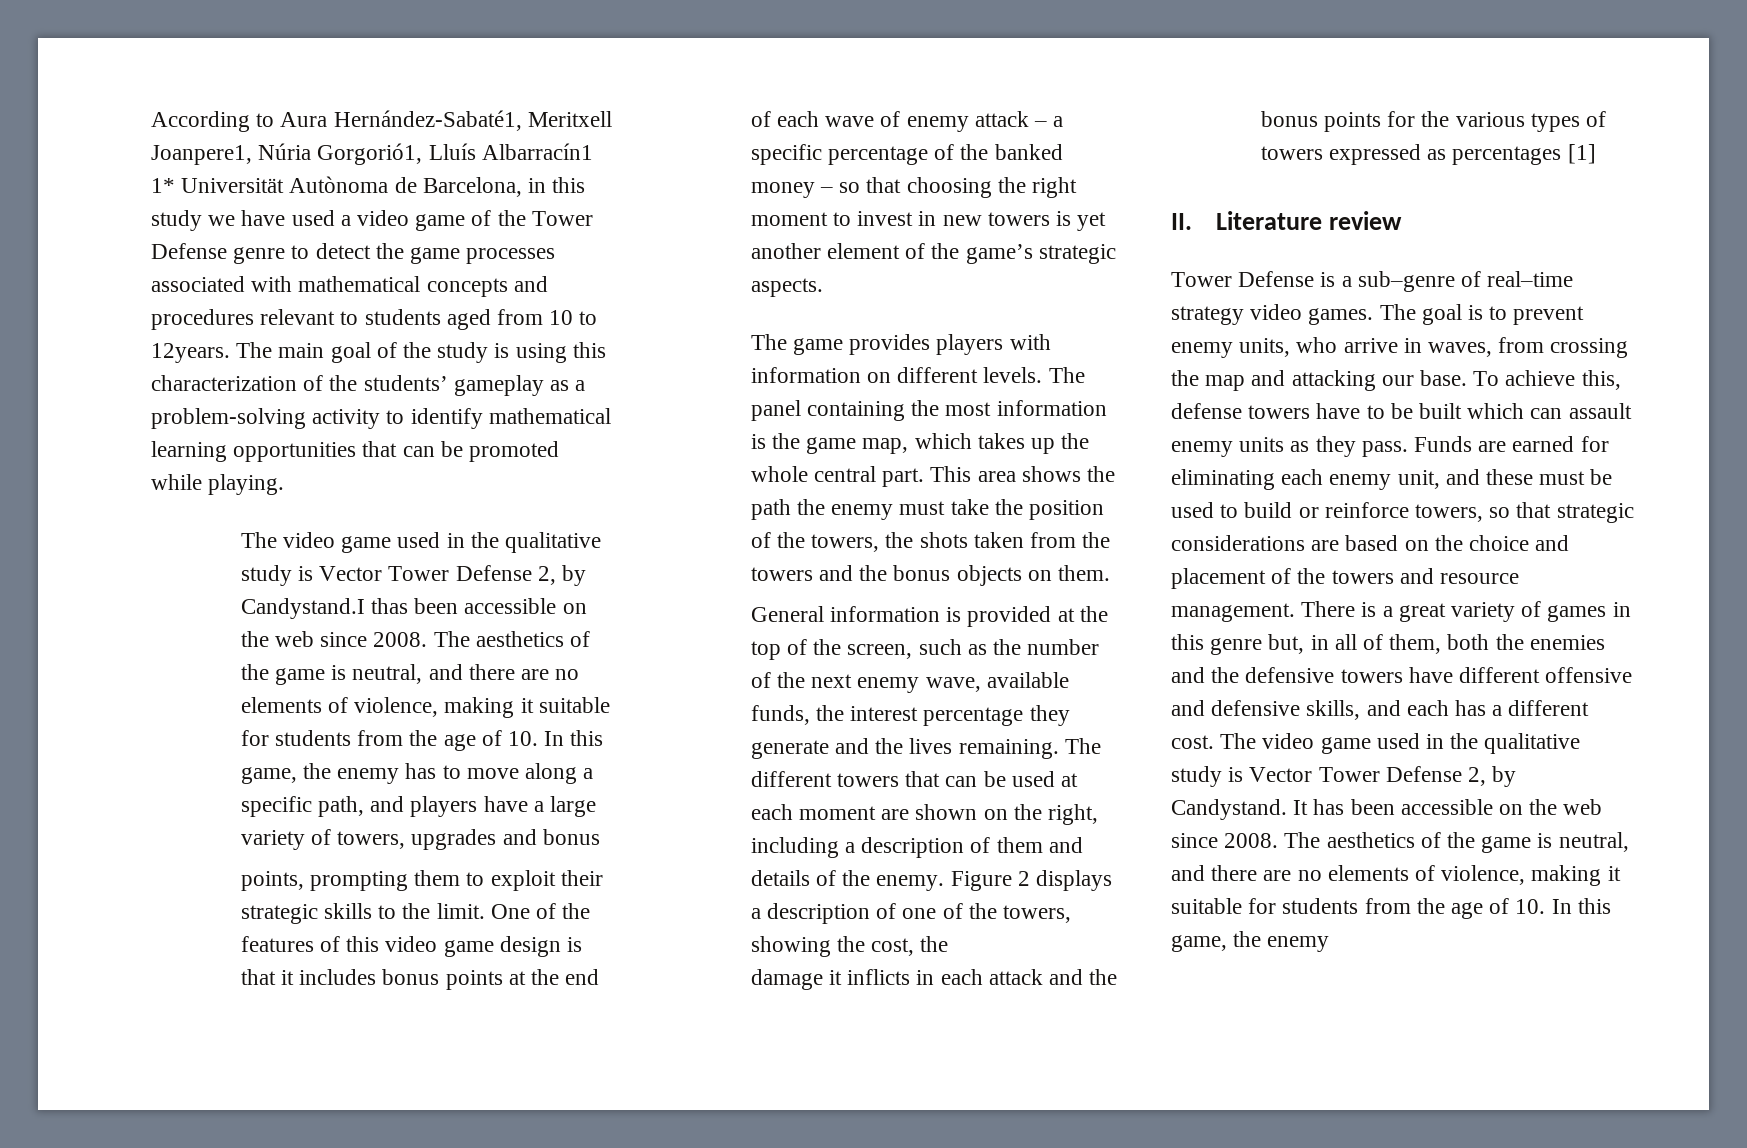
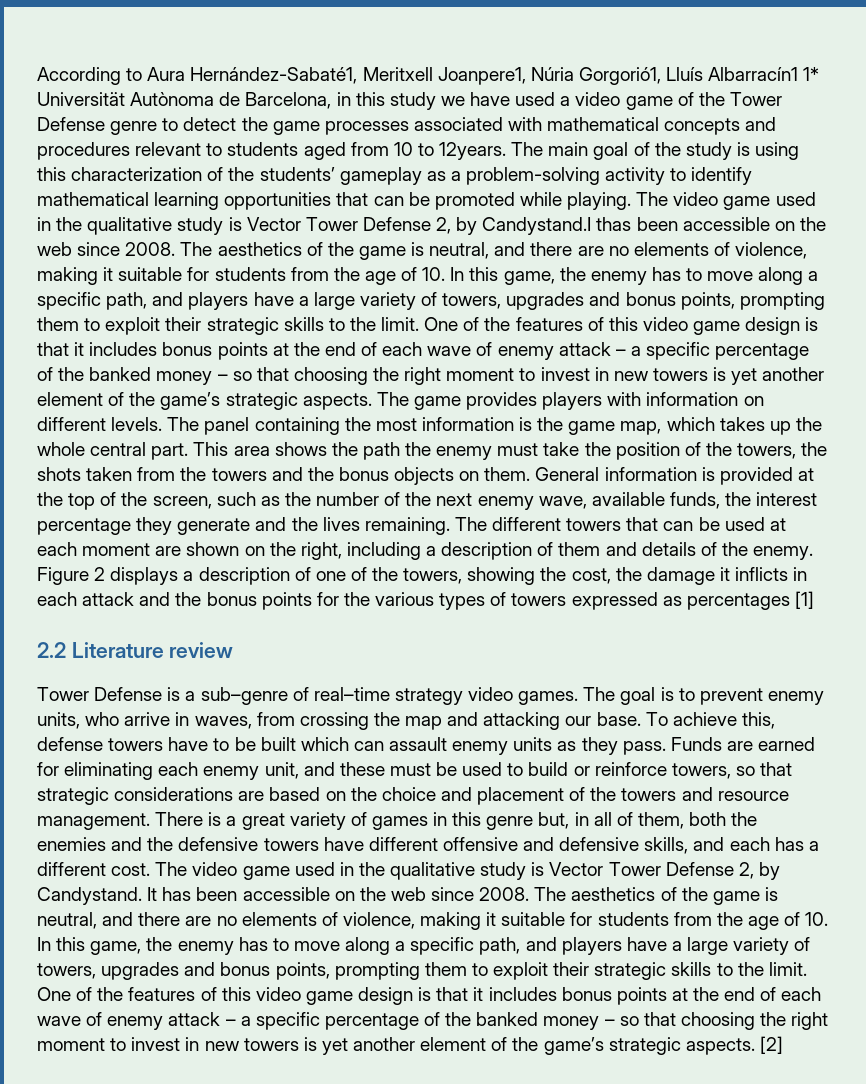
(285, 484) // -> (632, 201) none
(600, 837) // -> (676, 299) none
(823, 287) // -> (372, 401) none
(1111, 573) // -> (531, 474) none
(949, 944) // -> (642, 574) none
[1171,213,1192,230] II. -> [37,642,66,658] 2.2
(1330, 944) none -> [238,937,811,955] [37,962,807,980] [37,987,822,1005] [37,1012,829,1030] [37,1036,783,1055] has to move along a specific path, and players have a large variety of towers, upgrades and bonus points, prompting them to exploit their strategic skills to the limit. One of the features of this video game design is that it includes bonus points at the end of each wave of enemy attack – a specific percentage of the banked money – so that choosing the right moment to invest in new towers is yet another element of the game’s strategic aspects. [2]

